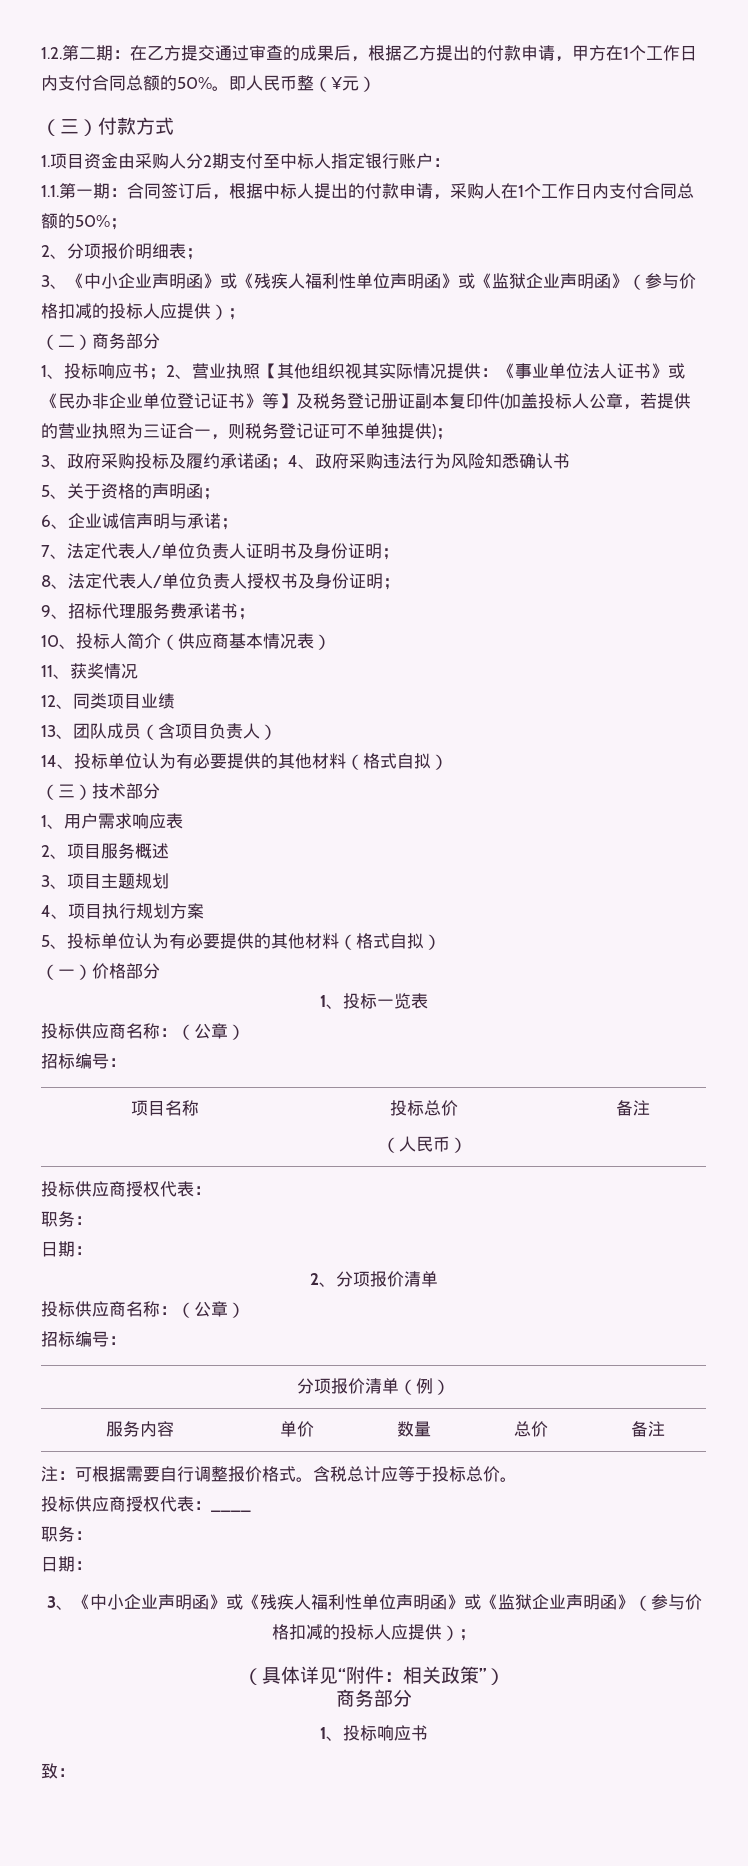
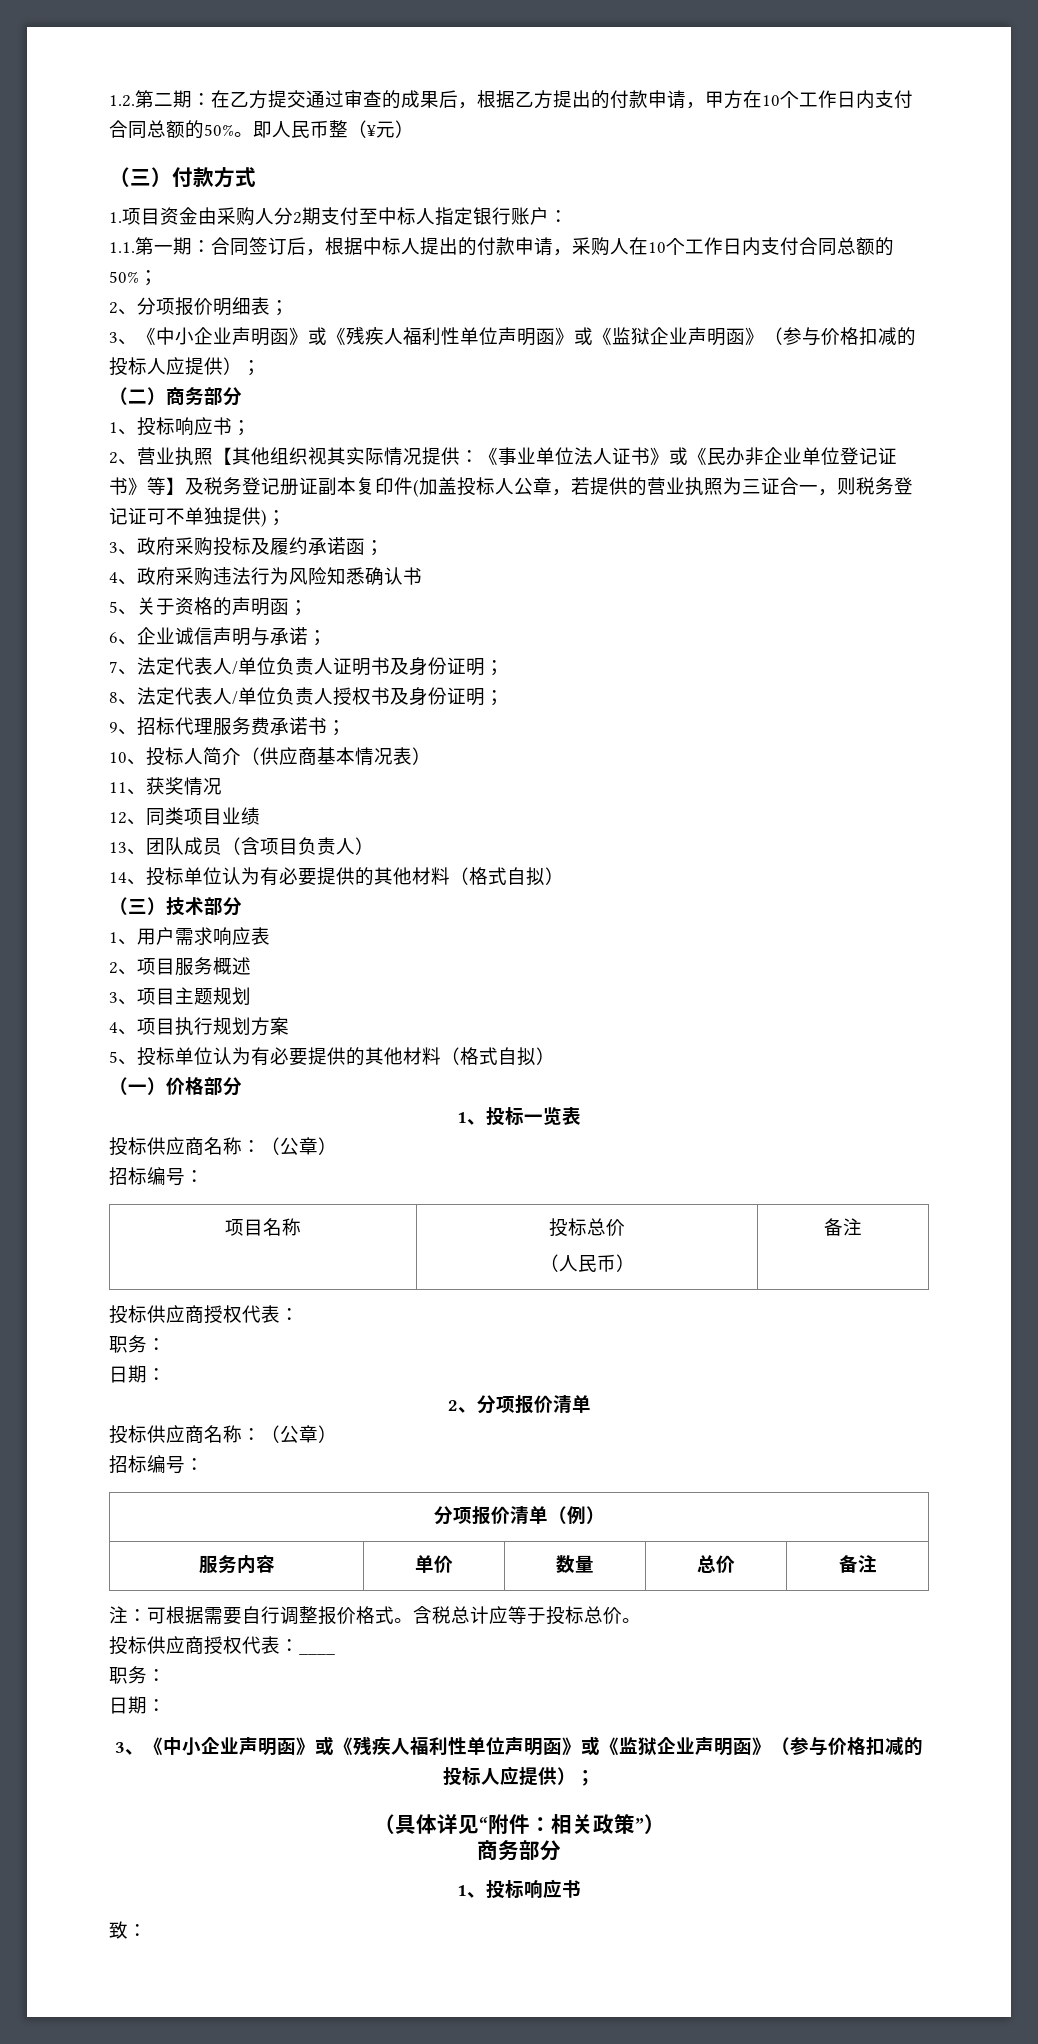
[623,47,629,59] 1 -> [762,95,780,106] 10
[518,185,524,197] 1 -> [648,242,666,253] 10
(166, 374) none -> (251, 428) //
(288, 464) none -> (384, 548) //

